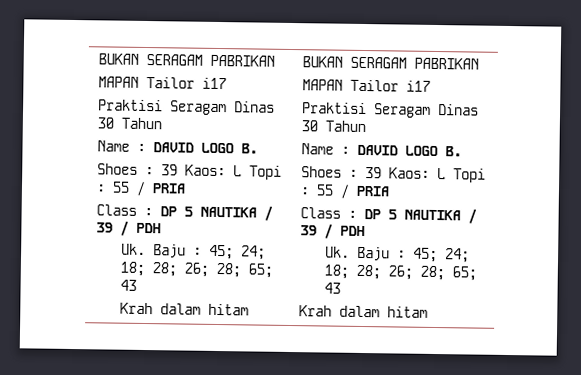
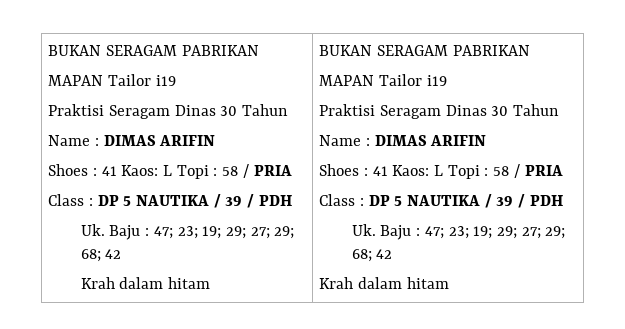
[97,53,275,67] [97,76,227,90] [97,99,275,116] [96,117,162,130] [96,140,258,154] [96,163,282,180] [95,181,130,193] BUKAN SERAGAM PABRIKAN // MAPAN Tailor i17 // Praktisi Seragam Dinas 30 Tahun // Name : DAVID LOGO B. // Shoes : 39 Kaos: L Topi : 55 -> [48,45,259,56] [48,74,176,86] [48,104,288,119] [48,135,216,146] [48,164,239,179] BUKAN SERAGAM PABRIKAN // MAPAN Tailor i19 // Praktisi Seragam Dinas 30 Tahun // Name : DIMAS ARIFIN // Shoes : 41 Kaos: L Topi : 58
[209,244,267,260] [120,261,274,278] [120,279,138,291] 45; 24; 18; 28; 26; 28; 65; 43 -> [153,226,295,239] [80,249,122,262] 47; 23; 19; 29; 27; 29; 68; 42
[405,80,431,92] [301,102,479,118] [300,120,366,133] [300,143,462,157] [300,166,486,183] [299,184,334,196] i17 // Praktisi Seragam Dinas 30 Tahun // Name : DAVID LOGO B. // Shoes : 39 Kaos: L Topi : 55 -> [426,75,447,86] [319,104,559,119] [319,135,487,146] [319,164,510,179] i19 // Praktisi Seragam Dinas 30 Tahun // Name : DIMAS ARIFIN // Shoes : 41 Kaos: L Topi : 58
[412,247,471,263] [324,264,478,281] [324,282,342,294] 45; 24; 18; 28; 26; 28; 65; 43 -> [424,226,566,239] [351,249,393,262] 47; 23; 19; 29; 27; 29; 68; 42

